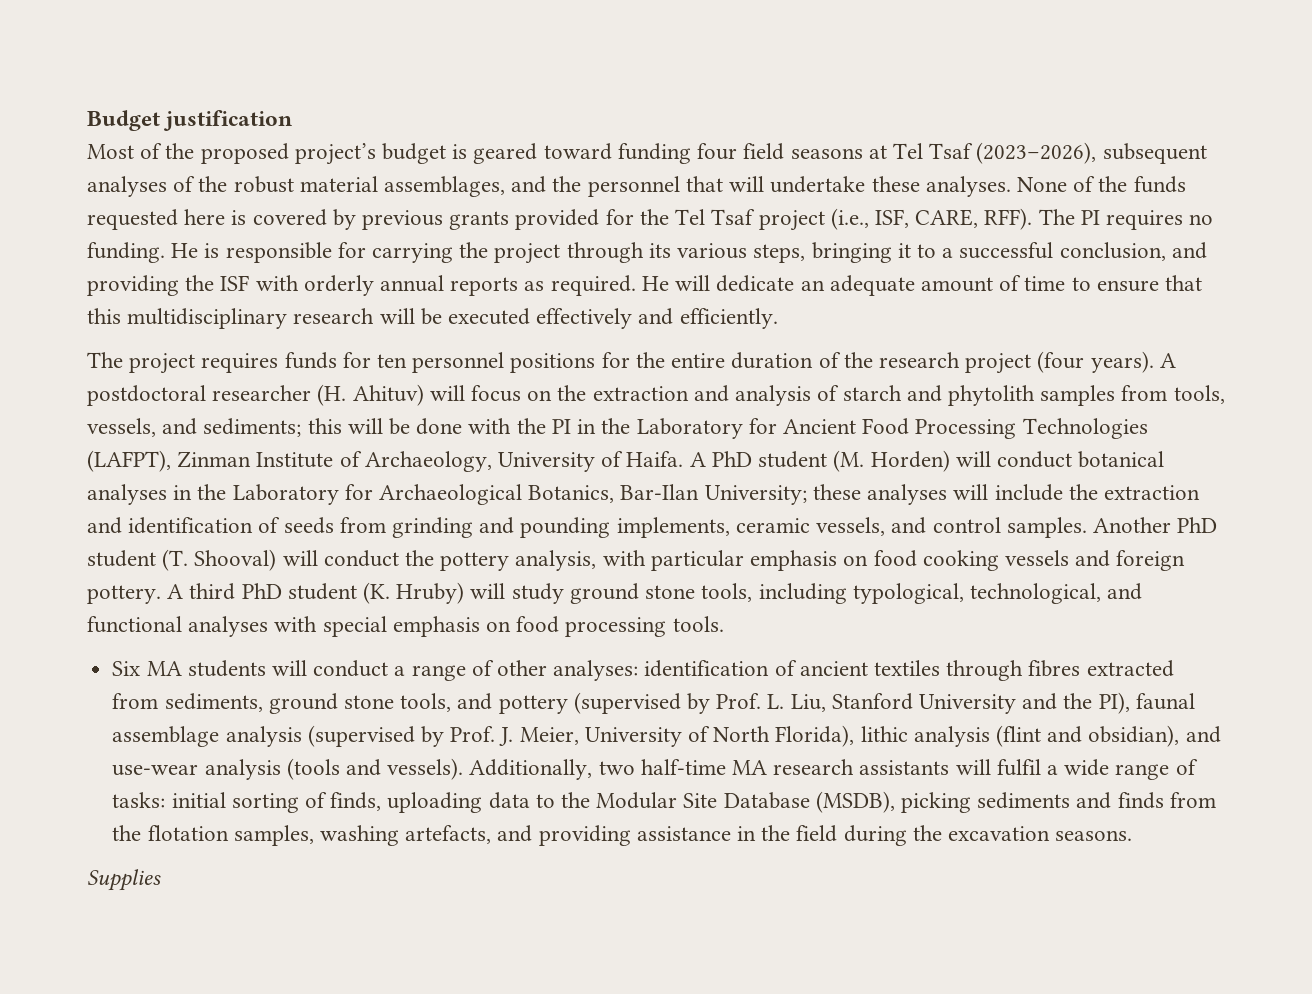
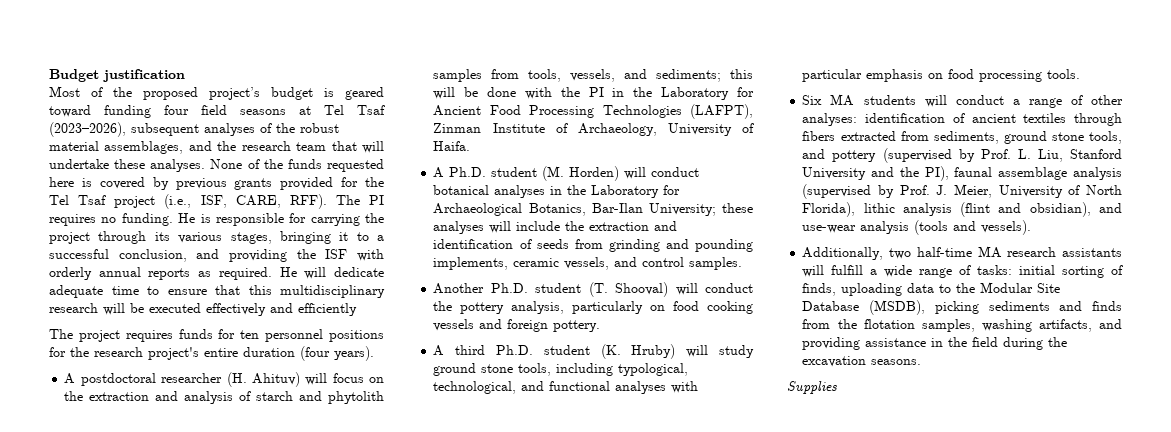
[587,176,680,197] personnel -> [241,141,327,151] research team
[753,244,806,263] steps, -> [230,232,272,244] stages,
[800,275,1022,296] an adequate amount of -> [49,285,103,298] adequate
[679,308,778,329] efficiently. -> [298,303,357,316] efficiently
[671,352,1032,374] entire duration of the research project -> [94,347,295,360] research project's entire duration
(1154, 362) none -> (374, 353) //
[689,451,752,467] A PhD -> [433,167,487,178] // A Ph.D.
[1092,517,1218,533] Another PhD -> [433,283,528,294] // Another Ph.D.
[602,550,838,571] with particular emphasis -> [572,301,644,314] particularly
(161, 594) none -> (601, 326) //
[241,583,282,599] PhD -> [496,345,533,355] Ph.D.
[322,616,387,637] special -> [802,69,863,82] particular
[1028,660,1081,677] fibres -> [802,131,836,141] fibers
(464, 769) none -> (1032, 227) //
[996,759,1041,776] fulfil -> [831,265,864,275] fulfill
[405,825,492,844] artefacts, -> [1038,319,1092,332] artifacts,

